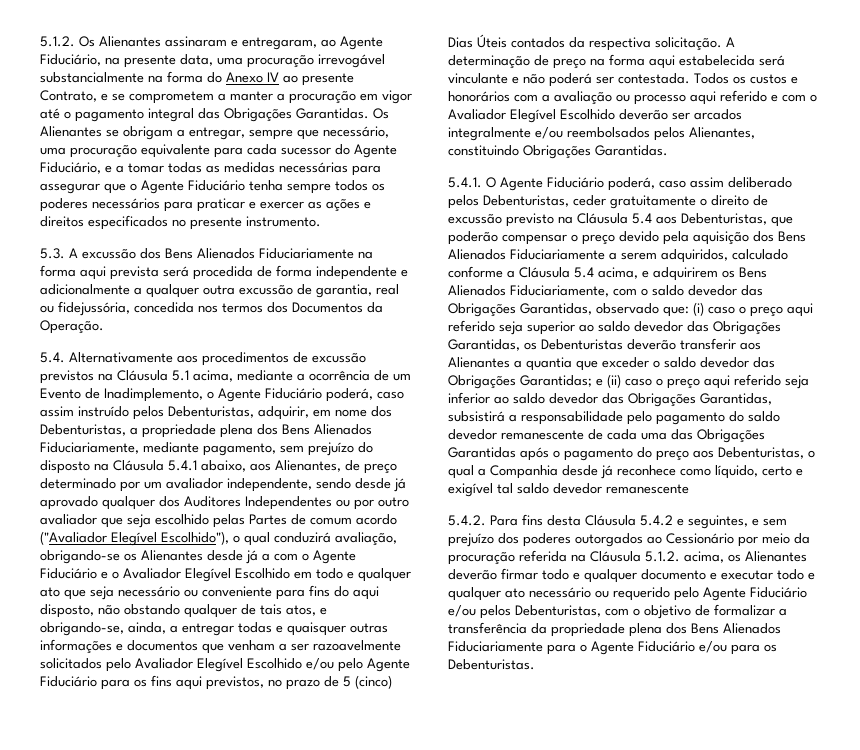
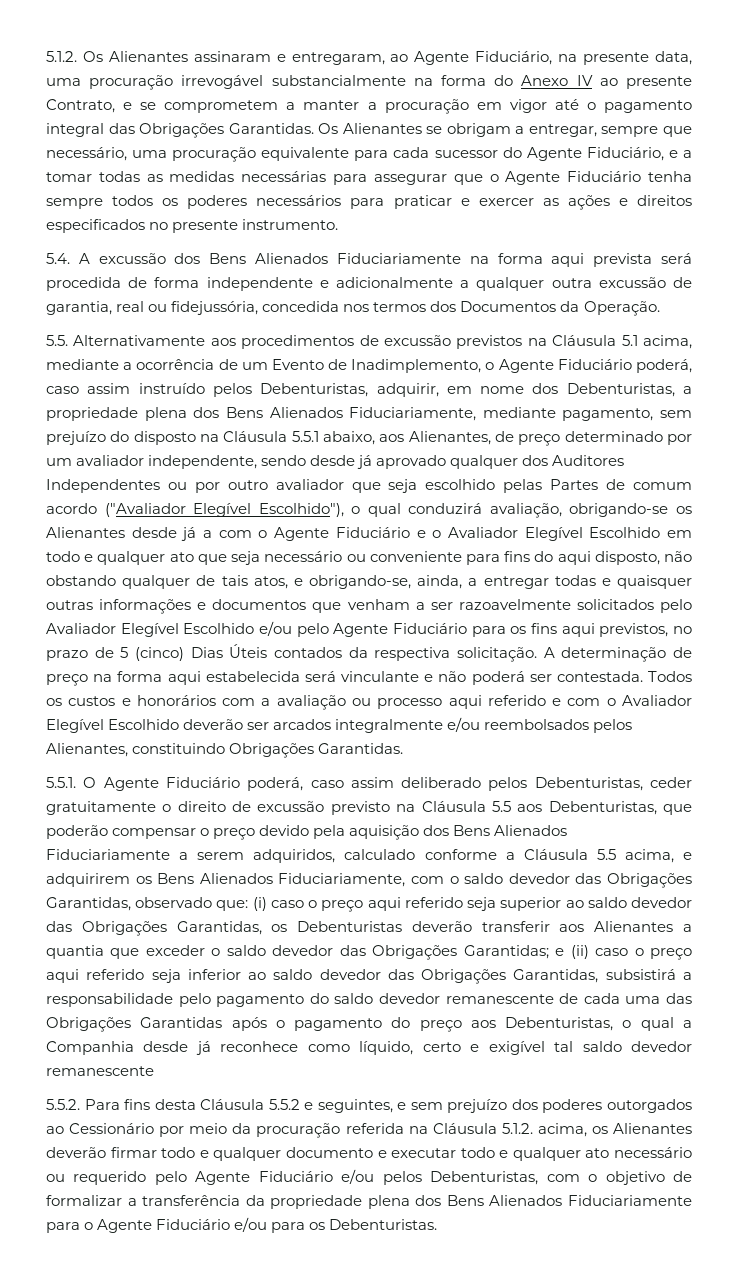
[40,248,65,259] 5.3. -> [46,253,70,264] 5.4.
[40,352,65,363] 5.4. -> [46,335,68,346] 5.5.
[168,460,197,471] 5.4.1 -> [291,431,319,442] 5.5.1
[448,177,482,188] 5.4.1. -> [46,777,76,788] 5.5.1.
[632,213,652,224] 5.4 -> [491,801,511,812] 5.5
[574,267,594,278] 5.4 -> [596,849,616,860] 5.5
[448,515,486,526] 5.4.2. -> [46,1099,80,1110] 5.5.2.
[640,515,673,526] 5.4.2 -> [268,1099,300,1110] 5.5.2

